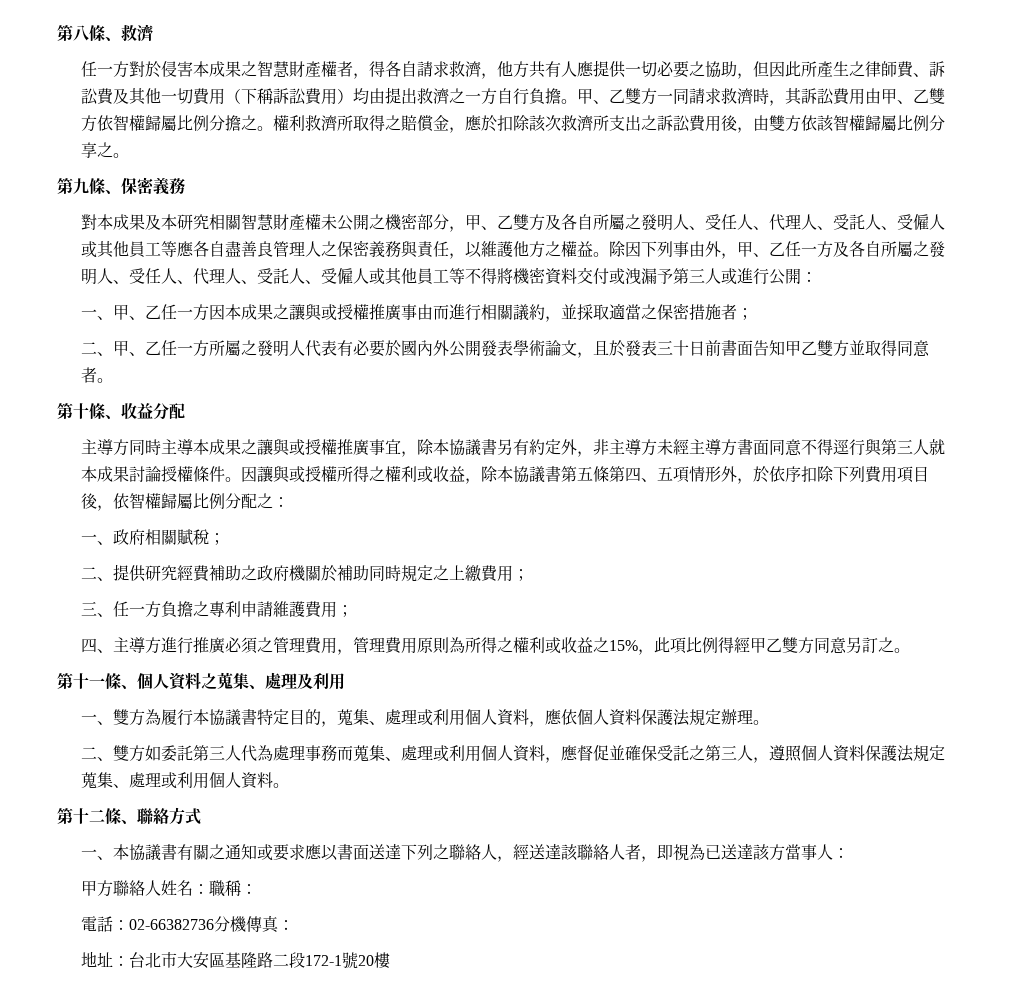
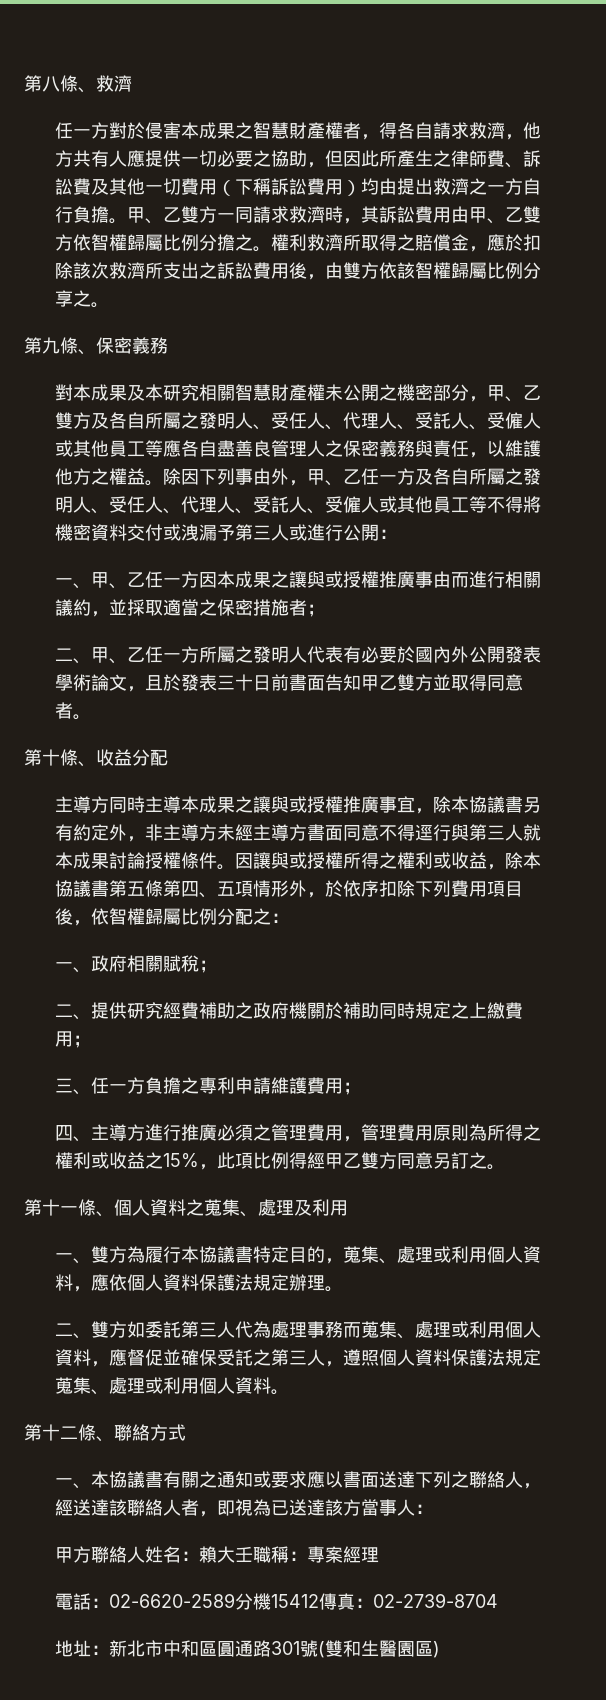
(210, 889) none -> [199,1546,254,1563] 賴大壬
(258, 889) none -> [307,1546,380,1563] 專案經理
[129,916,248,932] 02-66382736分機 -> [109,1593,320,1610] 02-6620-2589分機15412
(295, 925) none -> [373,1593,499,1608] 02-2739-8704
[129,952,392,969] 台北市大安區基隆路二段172-1號20樓 -> [109,1640,441,1658] 新北市中和區圓通路301號(雙和生醫園區)

